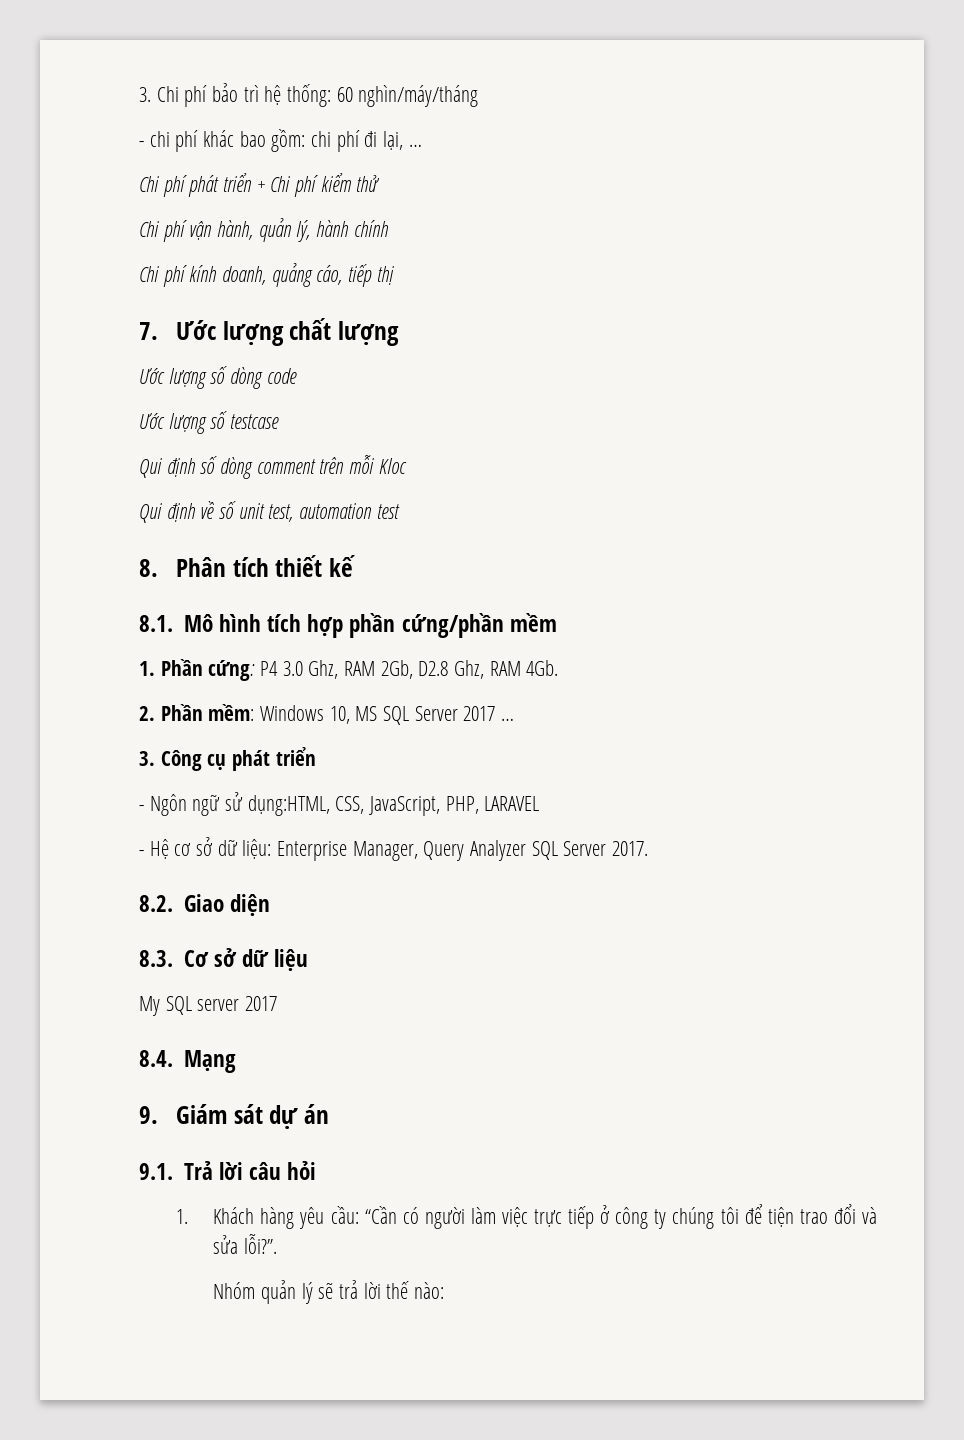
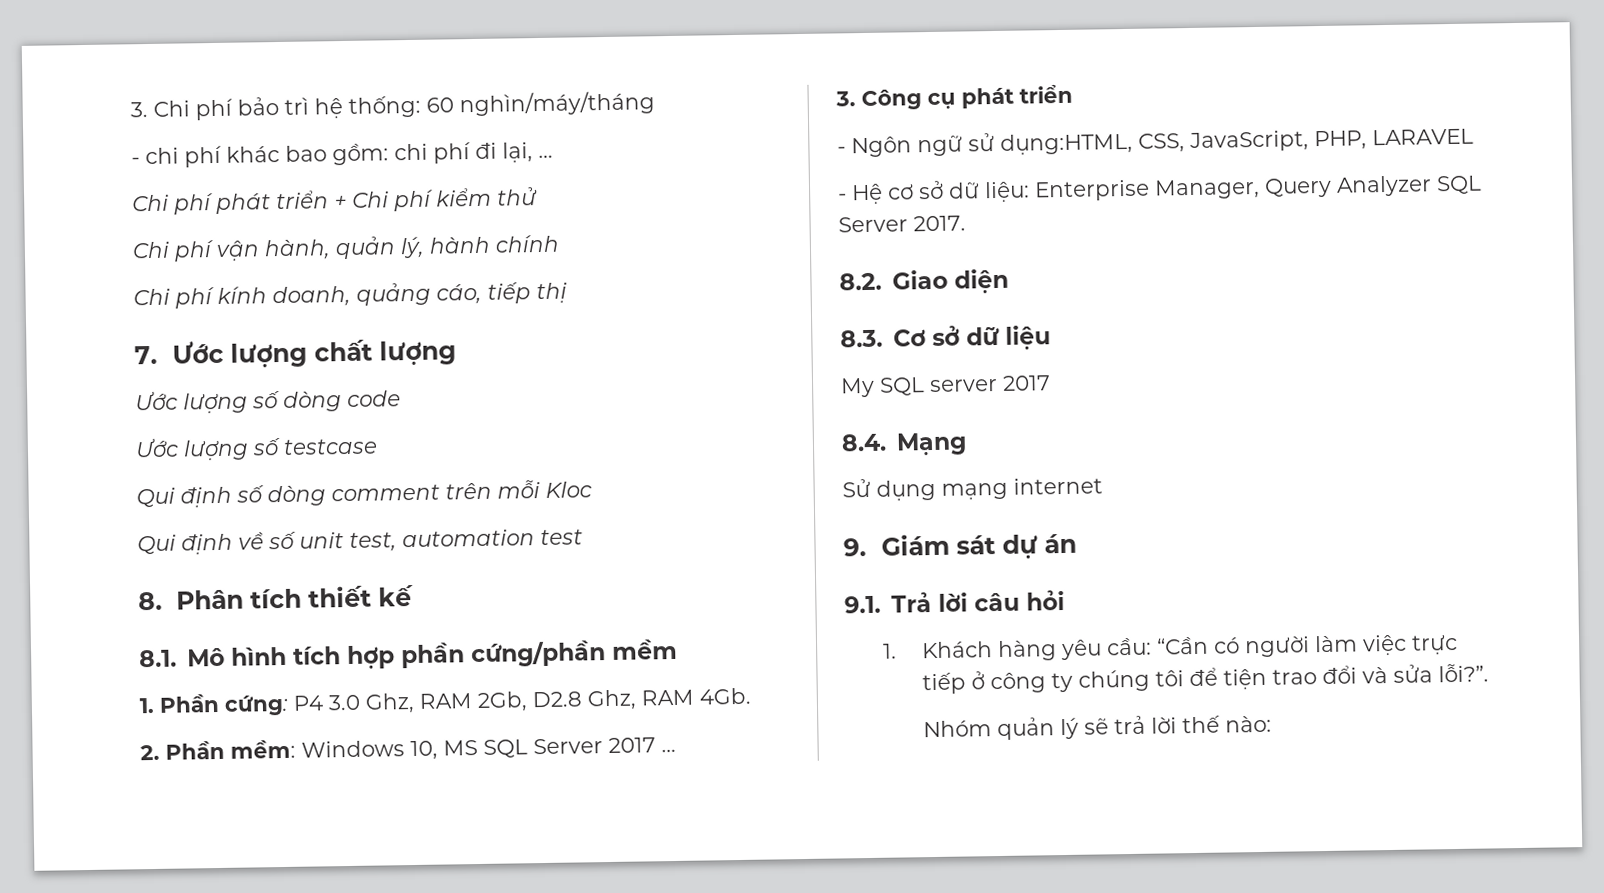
(236, 1061) none -> [842,477,1103,501] // Sử dụng mạng internet

